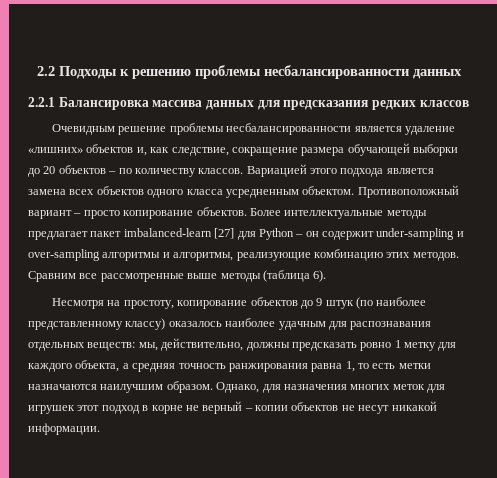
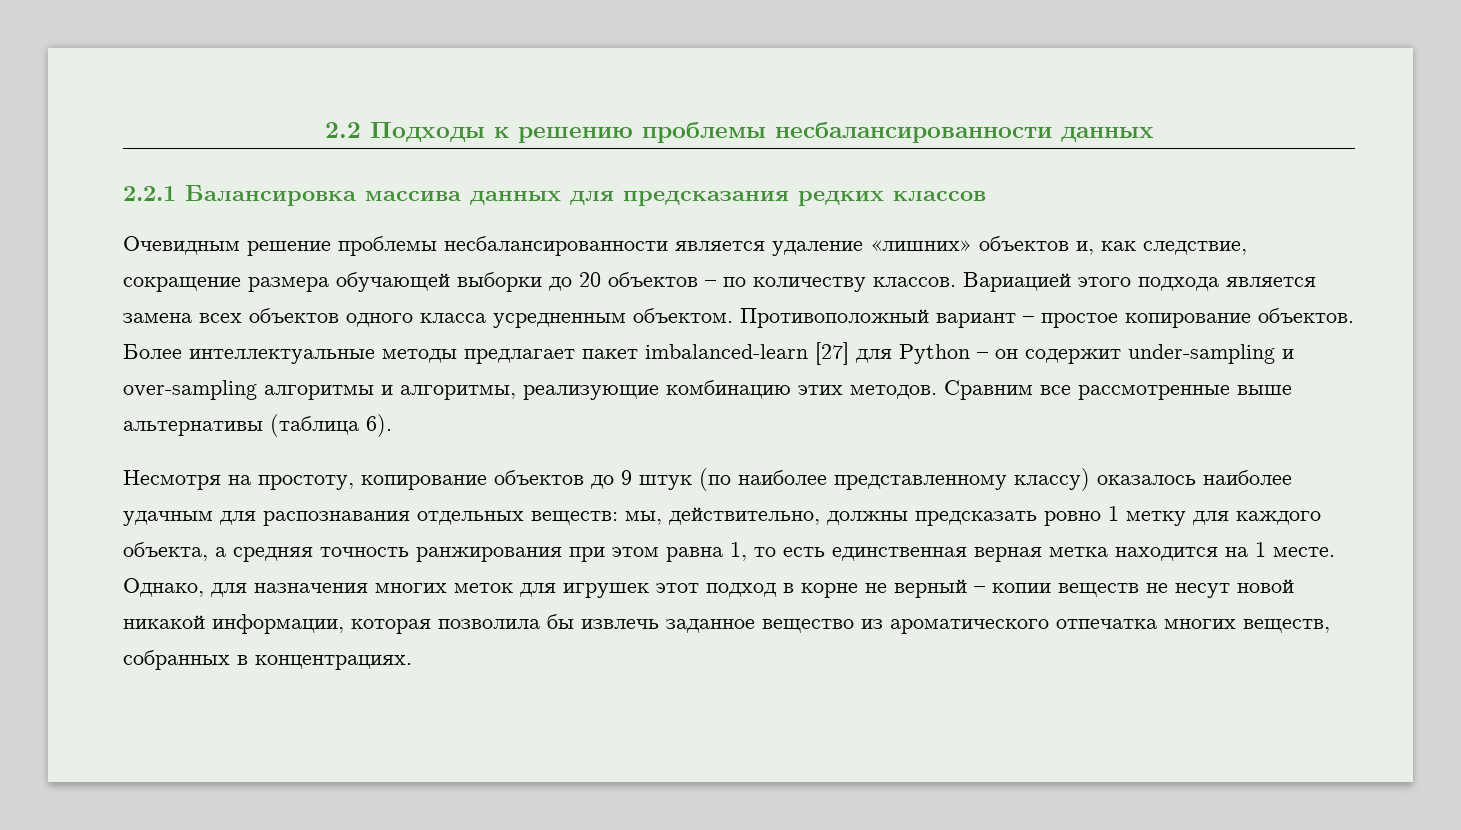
[83,210,120,219] просто -> [1041,313,1118,328] простое
[220,273,261,282] методы -> [123,421,263,436] альтернативы
(308, 367) none -> [569,547,659,562] при этом
[398,363,431,369] [28,381,213,393] метки назначаются наилучшим образом. -> [832,542,1335,562] единственная верная метка находится на 1 месте.
[291,402,339,411] объектов -> [1058,583,1139,597] веществ
[391,401,437,411] [28,423,100,435] никакой информации. -> [1237,579,1294,593] [123,614,1330,634] [123,650,412,670] новой никакой информации, которая позволила бы извлечь заданное вещество из ароматического отпечатка многих веществ, собранных в концентрациях.

